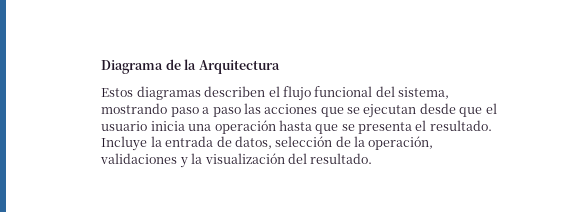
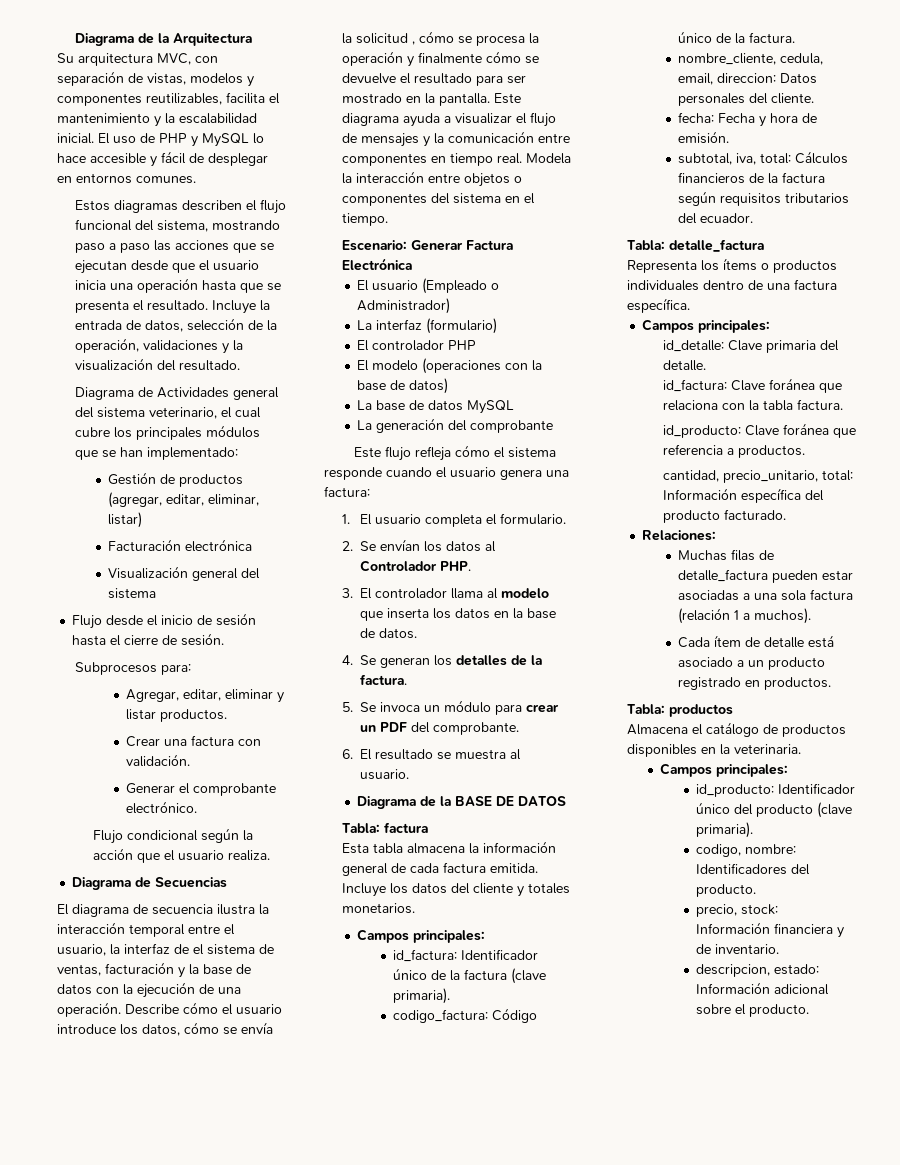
(280, 67) none -> [56,53,218,66] [56,71,254,87] [56,92,280,106] [56,113,257,127] [56,133,264,147] [56,151,268,167] [56,173,196,184] // Su arquitectura MVC, con separación de vistas, modelos y componentes reutilizables, facilita el mantenimiento y la escalabilidad inicial. El uso de PHP y MySQL lo hace accesible y fácil de desplegar en entornos comunes.
(373, 158) none -> [74,387,279,400] [74,407,261,419] [74,425,260,440] [74,447,238,460] [108,472,244,487] [108,492,260,508] [108,512,143,528] [108,539,253,552] [108,566,261,581] [108,588,157,599] [72,613,257,629] [72,633,225,646] [74,662,191,675] [126,689,285,703] [126,709,228,722] [126,735,262,747] [126,754,191,767] [126,783,277,796] [126,801,198,814] [92,828,253,844] [92,848,270,863] [72,877,228,890] [56,904,269,917] [56,922,235,937] [56,943,274,956] [56,962,251,978] [56,982,241,998] [56,1002,282,1017] [56,1022,273,1036] [341,31,539,46] [341,51,539,67] [341,73,526,86] [341,93,521,106] [341,112,556,127] [341,131,570,147] [341,153,571,166] [341,171,522,187] [341,193,535,206] [341,213,388,226] [341,240,513,251] [341,258,412,271] [357,278,500,294] [357,298,451,314] [357,318,498,334] [357,340,477,351] [357,358,543,374] [357,378,449,394] [357,400,515,414] [357,418,554,433] [354,445,557,461] [324,467,569,480] [324,486,370,497] [341,513,566,527] [341,539,496,552] [359,560,471,572] [341,588,549,599] [359,608,556,621] [359,628,417,639] [341,655,542,668] [359,674,407,685] [341,700,559,715] [359,722,519,735] [341,749,521,760] [359,769,409,780] [357,796,567,809] [341,822,428,833] [341,841,556,854] [341,862,538,876] [341,883,570,897] [341,903,415,914] [357,929,486,943] [393,949,539,962] [393,968,547,984] [393,988,451,1004] [393,1008,538,1023] [678,31,796,44] [678,53,824,65] [678,73,818,85] [678,93,815,106] [678,112,818,127] [678,131,730,144] [678,151,849,165] [678,172,826,184] [678,191,850,206] [678,213,754,224] [626,239,764,252] [626,258,837,273] [626,279,837,291] [626,298,690,313] [642,319,771,333] [662,340,839,353] [662,360,706,371] [662,378,842,393] [662,399,843,411] [662,423,856,438] [662,444,805,458] [662,470,853,483] [662,488,824,503] [662,509,786,523] [642,530,717,541] [678,549,775,561] [678,569,854,583] [678,589,854,601] [678,608,812,624] [678,635,835,648] [678,657,826,670] [678,677,832,690] [626,704,733,717] [626,722,846,737] [626,744,801,757] [660,763,789,777] [696,783,856,797] [696,802,853,818] [696,822,754,838] [696,844,797,857] [696,863,811,875] [696,884,757,897] [696,904,779,917] [696,922,845,938] [696,944,780,954] [696,964,820,977] [696,982,830,995] [696,1004,810,1017] // Diagrama de Actividades general del sistema veterinario, el cual cubre los principales módulos que se han implementado: // Gestión de productos (agregar, editar, eliminar, listar) // Facturación electrónica // Visualización general del sistema // Flujo desde el inicio de sesión hasta el cierre de sesión. // Subprocesos para: // Agregar, editar, eliminar y listar productos. // Crear una factura con validación. // Generar el comprobante electrónico. // Flujo condicional según la acción que el usuario realiza. // Diagrama de Secuencias // El diagrama de secuencia ilustra la interacción temporal entre el usuario, la interfaz de el sistema de ventas, facturación y la base de datos con la ejecución de una operación. Describe cómo el usuario introduce los datos, cómo se envía la solicitud , cómo se procesa la operación y finalmente cómo se devuelve el resultado para ser mostrado en la pantalla. Este diagrama ayuda a visualizar el flujo de mensajes y la comunicación entre componentes en tiempo real. Modela la interacción entre objetos o componentes del sistema en el tiempo. // Escenario: Generar Factura Electrónica // El usuario (Empleado o Administrador) // La interfaz (formulario) // El controlador PHP // El modelo (operaciones con la base de datos) // La base de datos MySQL // La generación del comprobante // Este flujo refleja cómo el sistema responde cuando el usuario genera una factura: // 1. El usuario completa el formulario. // 2. Se envían los datos al Controlador PHP. // 3. El controlador llama al modelo que inserta los datos en la base de datos. // 4. Se generan los detalles de la factura. // 5. Se invoca un módulo para crear un PDF del comprobante. // 6. El resultado se muestra al usuario. // Diagrama de la BASE DE DATOS // Tabla: factura // Esta tabla almacena la información general de cada factura emitida. Incluye los datos del cliente y totales monetarios. // Campos principales: // id_factura: Identificador único de la factura (clave primaria). // codigo_factura: Código único de la factura. // nombre_cliente, cedula, email, direccion: Datos personales del cliente. // fecha: Fecha y hora de emisión. // subtotal, iva, total: Cálculos financieros de la factura según requisitos tributarios del ecuador. // Tabla: detalle_factura // Representa los ítems o productos individuales dentro de una factura específica. // Campos principales: // id_detalle: Clave primaria del detalle. // id_factura: Clave foránea que relaciona con la tabla factura. // id_producto: Clave foránea que referencia a productos. // cantidad, precio_unitario, total: Información específica del producto facturado. // Relaciones: // Muchas filas de detalle_factura pueden estar asociadas a una sola factura (relación 1 a muchos). // Cada ítem de detalle está asociado a un producto registrado en productos. // Tabla: productos // Almacena el catálogo de productos disponibles en la veterinaria. // Campos principales: // id_producto: Identificador único del producto (clave primaria). // codigo, nombre: Identificadores del producto. // precio, stock: Información financiera y de inventario. // descripcion, estado: Información adicional sobre el producto.

